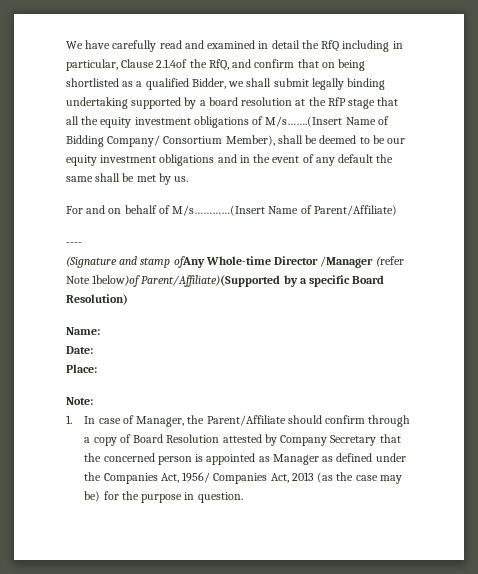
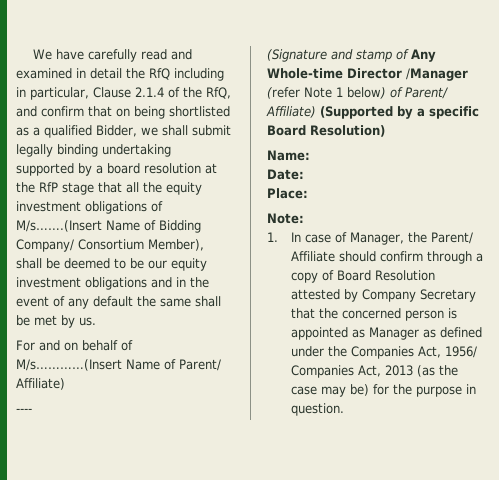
[156,59,188,68] 2.1.4of -> [135,87,180,98] 2.1.4 of
[313,205,397,216] Parent/Affiliate) -> [179,359,221,371] [16,378,65,390] Parent/ Affiliate)
[173,256,205,268] ofAny -> [396,49,436,62] of Any
[92,275,281,287] 1below)of Parent/Affiliate)(Supported -> [336,87,448,99] [266,106,393,119] 1 below) of Parent/ Affiliate) (Supported
[206,415,286,426] Parent/Affiliate -> [430,232,473,244] [290,251,335,262] Parent/ Affiliate

